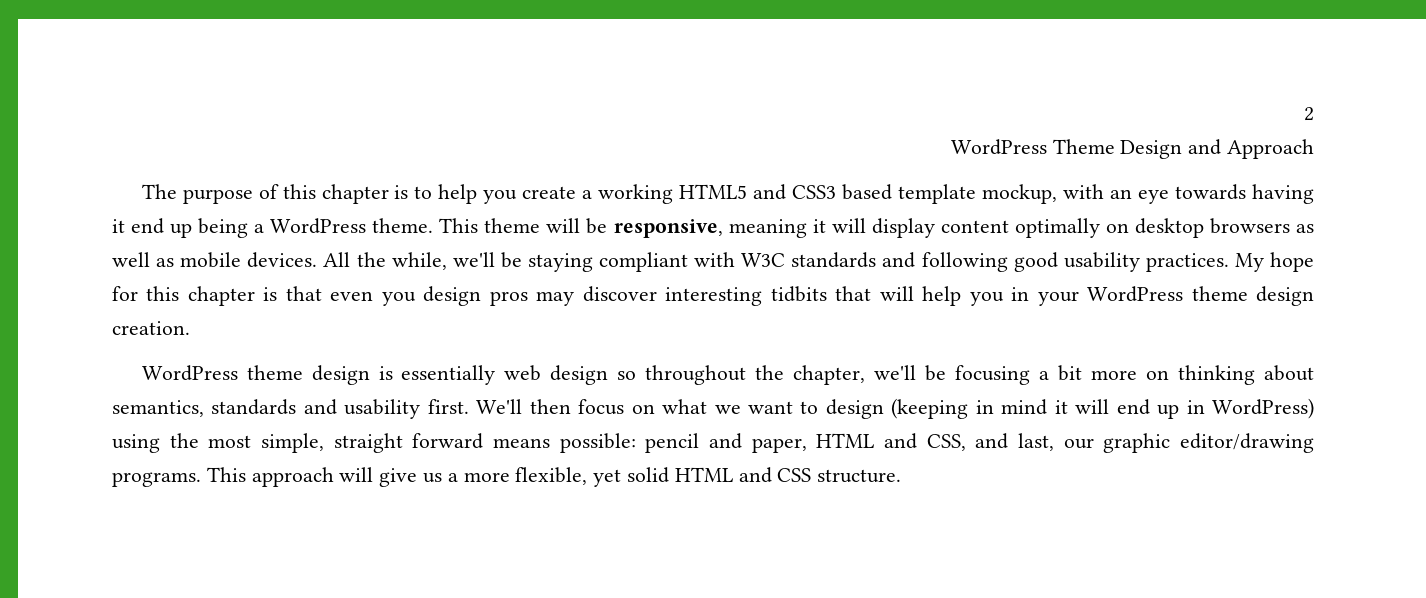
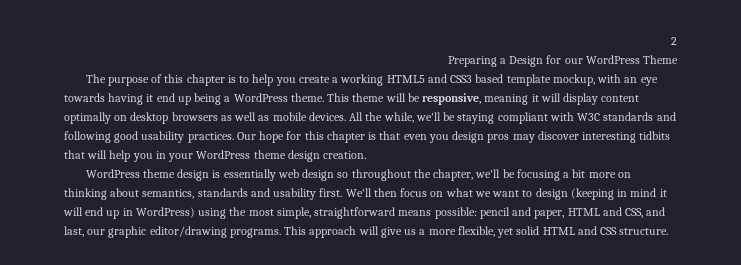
(1314, 114) none -> [447,55,583,67] Preparing a Design for our
[1120,139,1314,159] Design and Approach -> (678, 59) none
[1234,253,1264,272] My -> [236,132,256,140] Our
[333,433,484,453] straight forward -> [314,207,396,219] straightforward

